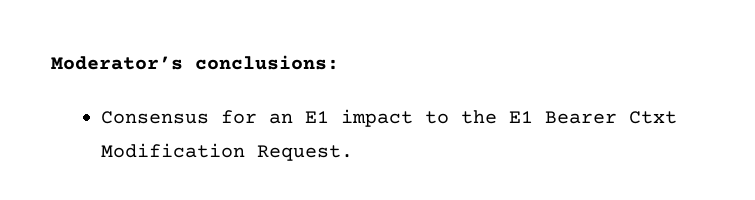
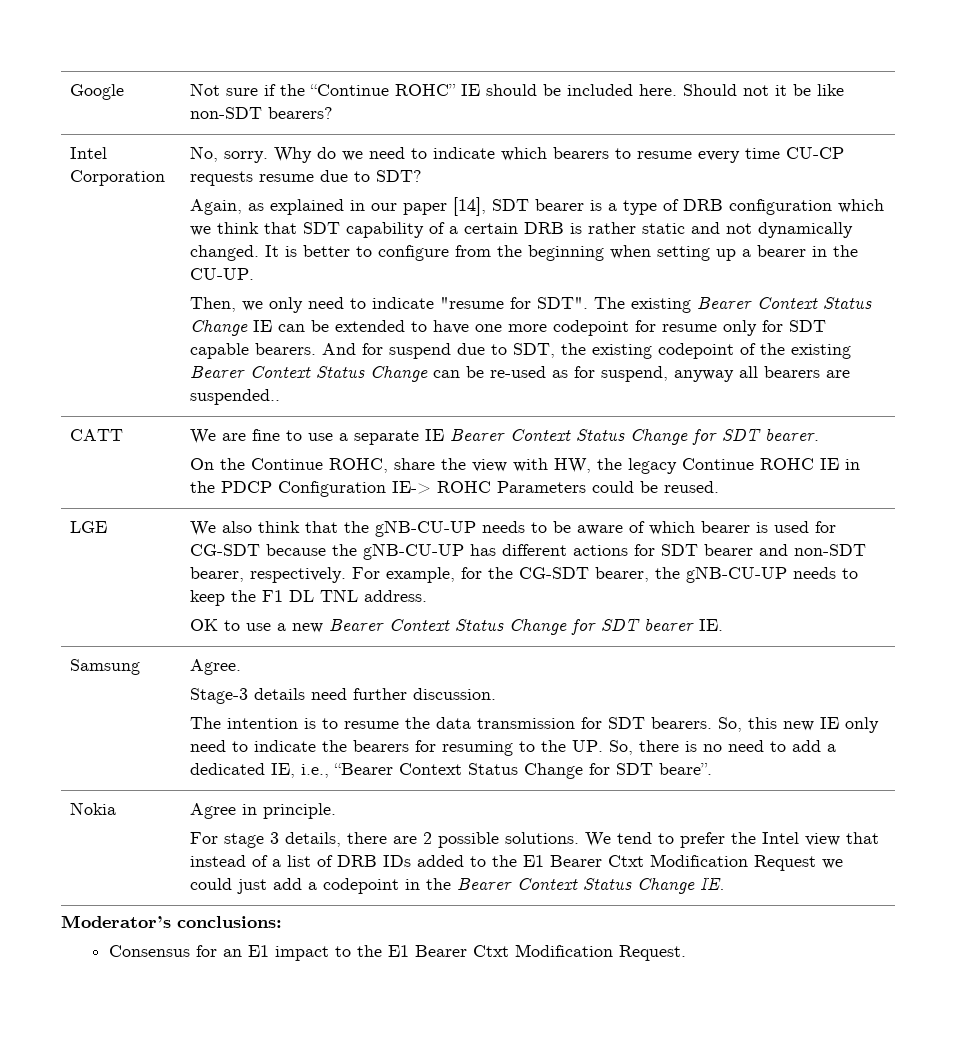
(51, 63) none -> [69,84,124,100] [189,83,844,96] [189,107,333,119] [69,147,107,159] [69,170,165,186] [189,146,844,163] [189,170,422,186] [189,197,884,216] [189,222,853,238] [189,245,858,261] [189,268,254,280] [189,297,872,313] [189,319,826,336] [189,343,851,359] [189,365,850,382] [189,389,280,405] [69,429,123,441] [189,428,819,445] [189,458,860,474] [189,481,719,497] [69,521,107,533] [189,520,836,537] [189,543,866,560] [189,566,858,583] [189,589,427,606] [189,618,723,635] [69,659,140,675] [189,659,241,675] [189,688,496,704] [189,717,879,733] [189,740,836,756] [189,763,712,779] [69,802,116,815] [189,803,336,819] [189,832,879,848] [189,854,843,871] [189,877,725,894] Google | Not sure if the “Continue ROHC” IE should be included here. Should not it be like non-SDT bearers? // Intel Corporation | No, sorry. Why do we need to indicate which bearers to resume every time CU-CP requests resume due to SDT? // Again, as explained in our paper [14], SDT bearer is a type of DRB configuration which we think that SDT capability of a certain DRB is rather static and not dynamically changed. It is better to configure from the beginning when setting up a bearer in the CU-UP. // Then, we only need to indicate "resume for SDT". The existing Bearer Context Status Change IE can be extended to have one more codepoint for resume only for SDT capable bearers. And for suspend due to SDT, the existing codepoint of the existing Bearer Context Status Change can be re-used as for suspend, anyway all bearers are suspended.. // CATT | We are fine to use a separate IE Bearer Context Status Change for SDT bearer. // On the Continue ROHC, share the view with HW, the legacy Continue ROHC IE in the PDCP Configuration IE-> ROHC Parameters could be reused. // LGE | We also think that the gNB-CU-UP needs to be aware of which bearer is used for CG-SDT because the gNB-CU-UP has different actions for SDT bearer and non-SDT bearer, respectively. For example, for the CG-SDT bearer, the gNB-CU-UP needs to keep the F1 DL TNL address. // OK to use a new Bearer Context Status Change for SDT bearer IE. // Samsung | Agree. // Stage-3 details need further discussion. // The intention is to resume the data transmission for SDT bearers. So, this new IE only need to indicate the bearers for resuming to the UP. So, there is no need to add a dedicated IE, i.e., “Bearer Context Status Change for SDT beare”. // Nokia | Agree in principle. // For stage 3 details, there are 2 possible solutions. We tend to prefer the Intel view that instead of a list of DRB IDs added to the E1 Bearer Ctxt Modification Request we could just add a codepoint in the Bearer Context Status Change IE. //

